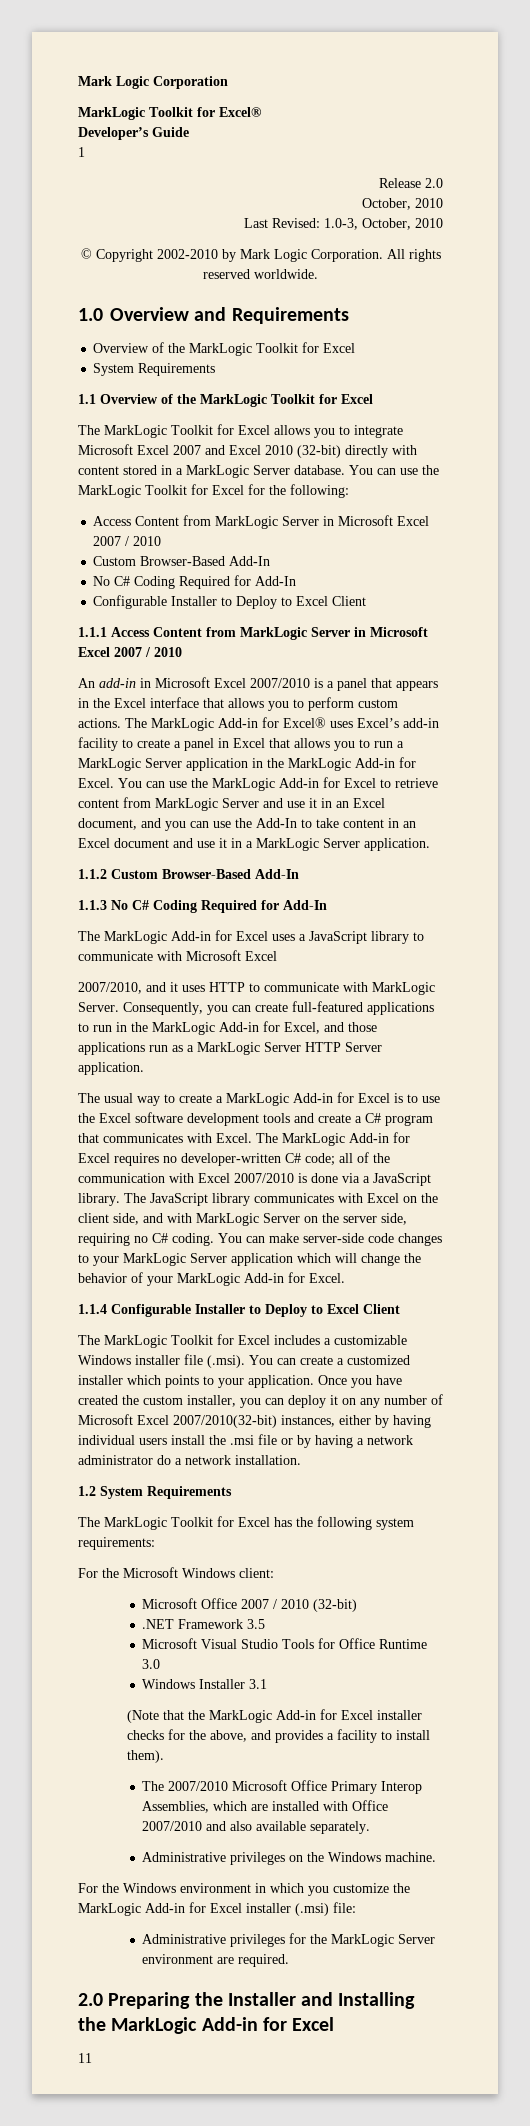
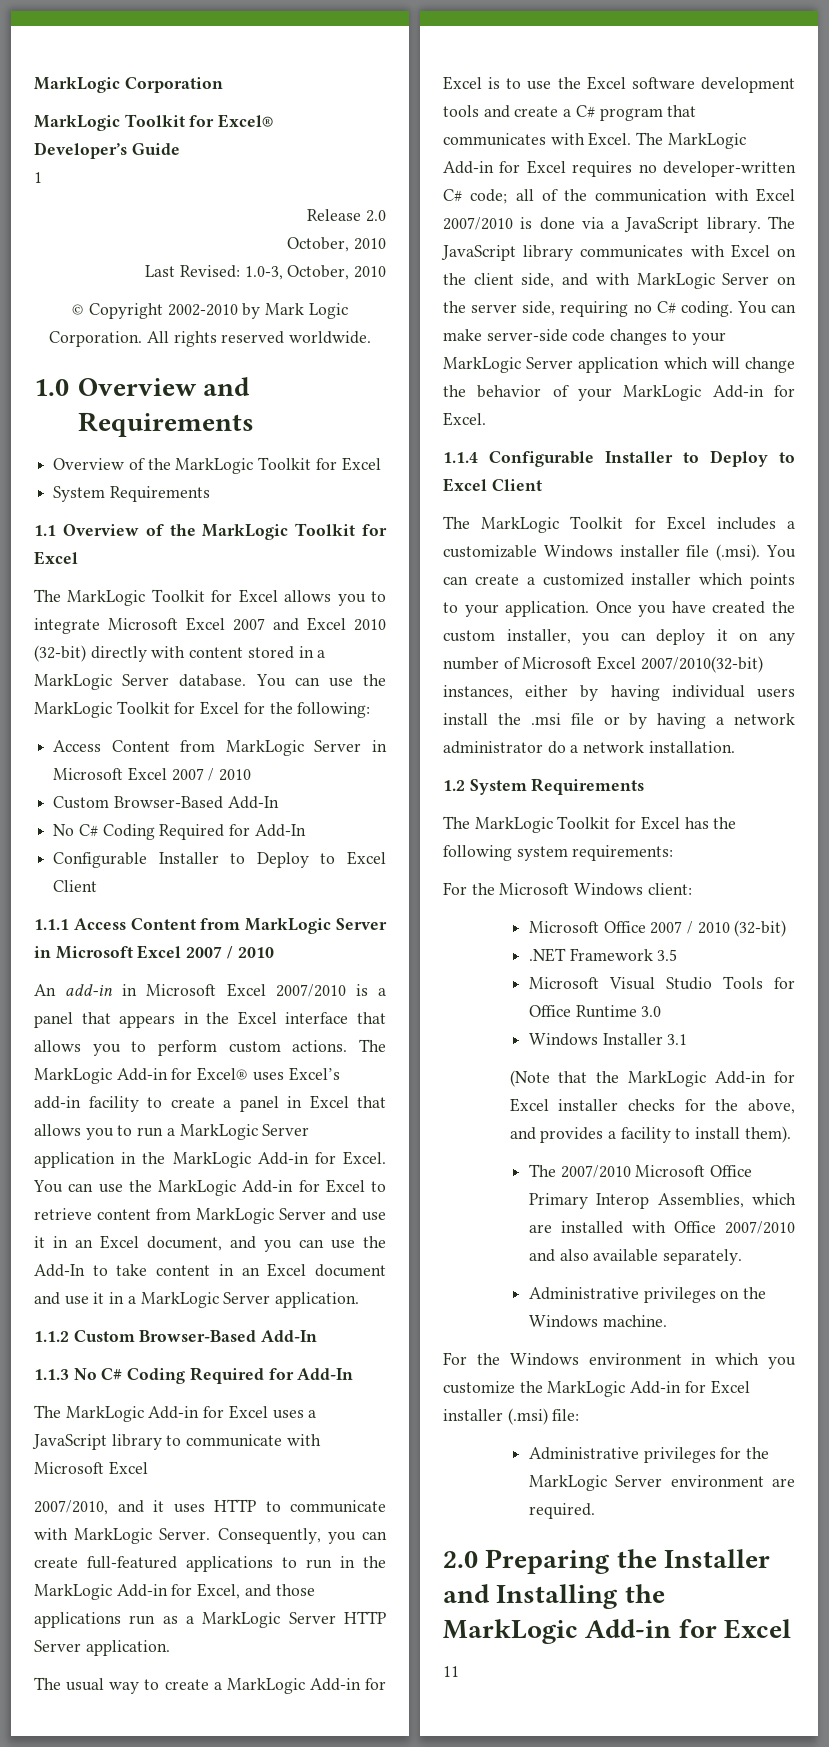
[78,76,149,89] Mark Logic -> [34,77,120,93] MarkLogic

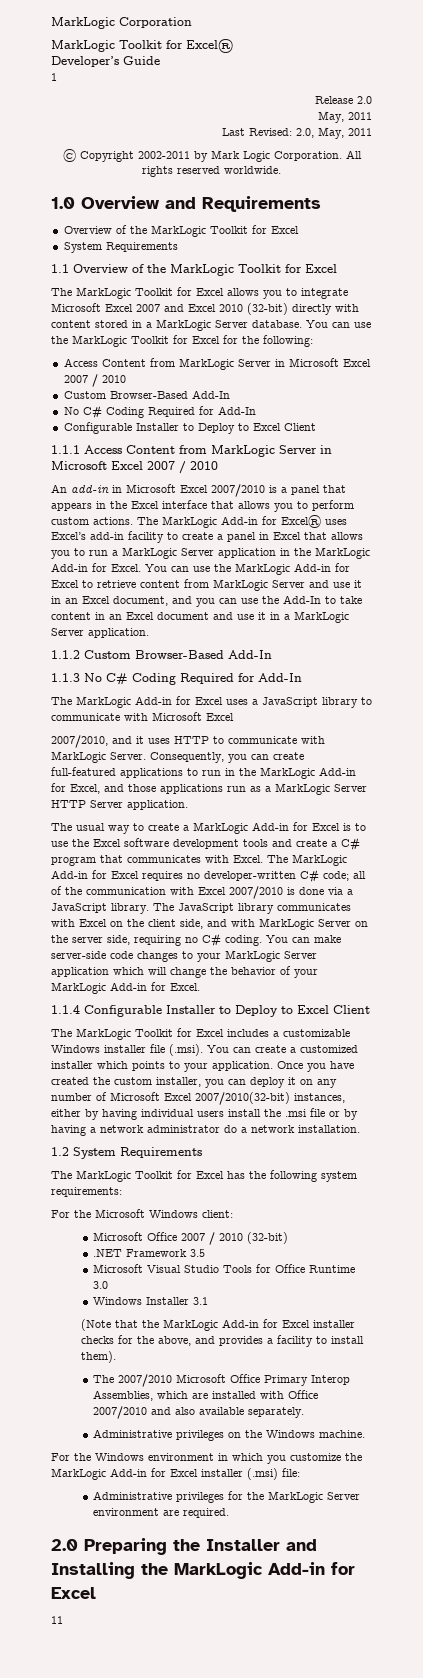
[287,237,386,252] October, 2010 -> [318,111,372,123] May, 2011
[244,265,386,280] 1.0-3, October, 2010 -> [296,127,372,139] 2.0, May, 2011
[167,304,238,316] 2002-2010 -> [137,151,190,159] 2002-2011

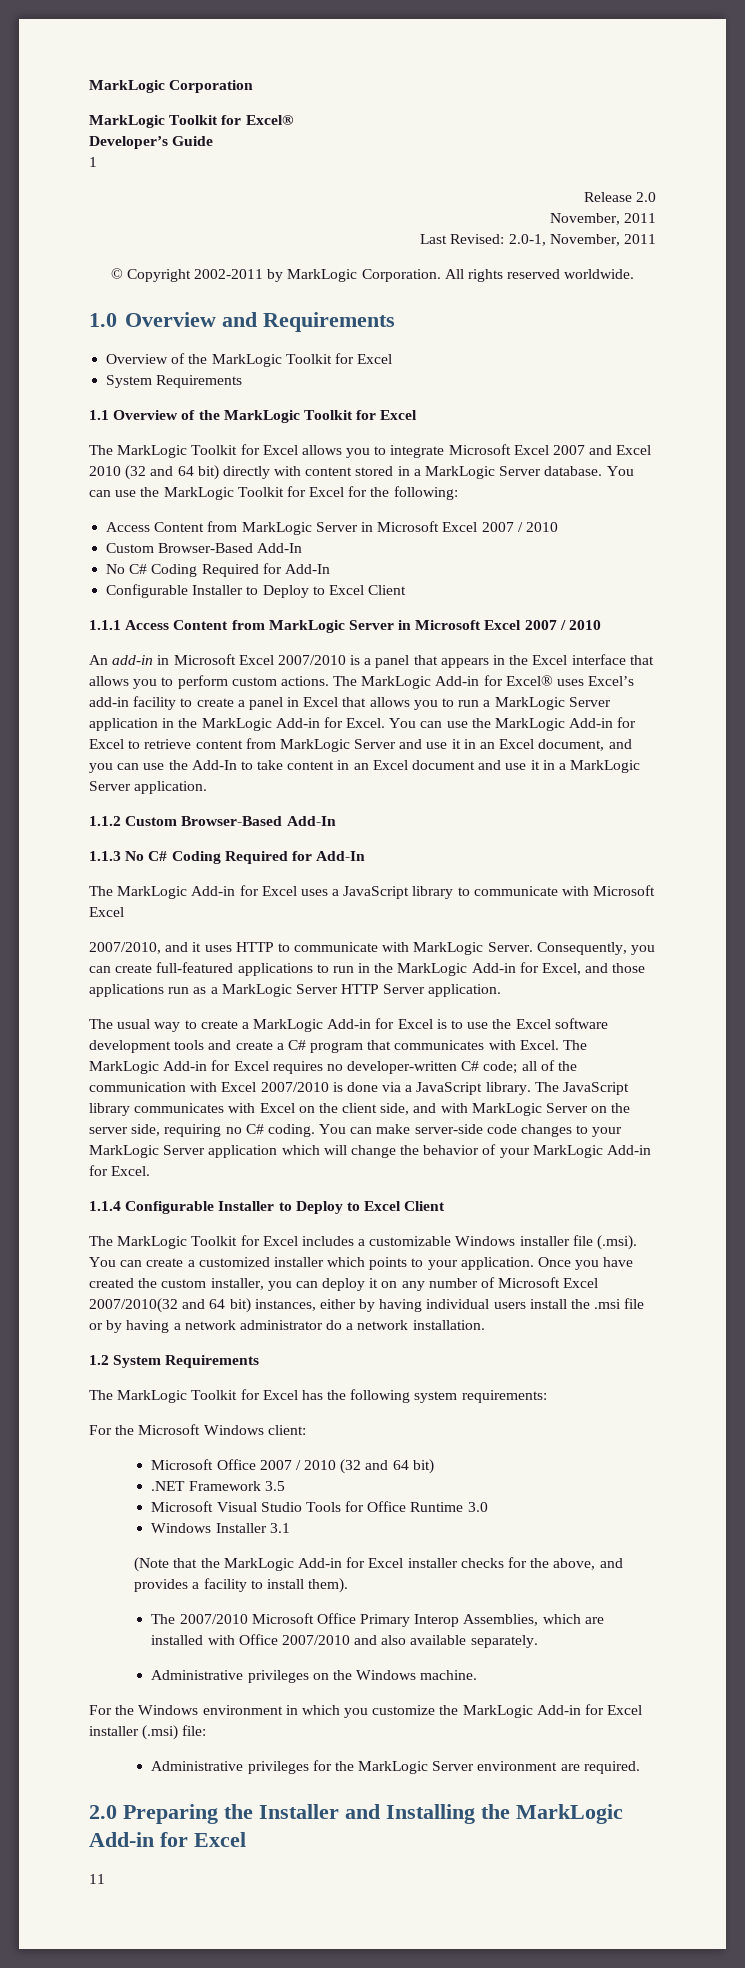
[318,111,344,123] May, -> [549,213,620,225] November,
[296,127,344,139] 2.0, May, -> [508,234,620,246] 2.0-1, November,
[210,150,270,162] Mark Logic -> [287,269,358,282] MarkLogic
[247,303,288,315] (32-bit) -> [125,465,219,480] (32 and 64 bit)
[195,1092,290,1105] 2007/2010(32-bit) -> [89,1298,251,1313] 2007/2010(32 and 64 bit)
[247,1232,289,1244] (32-bit) -> [340,1459,434,1474] (32 and 64 bit)

